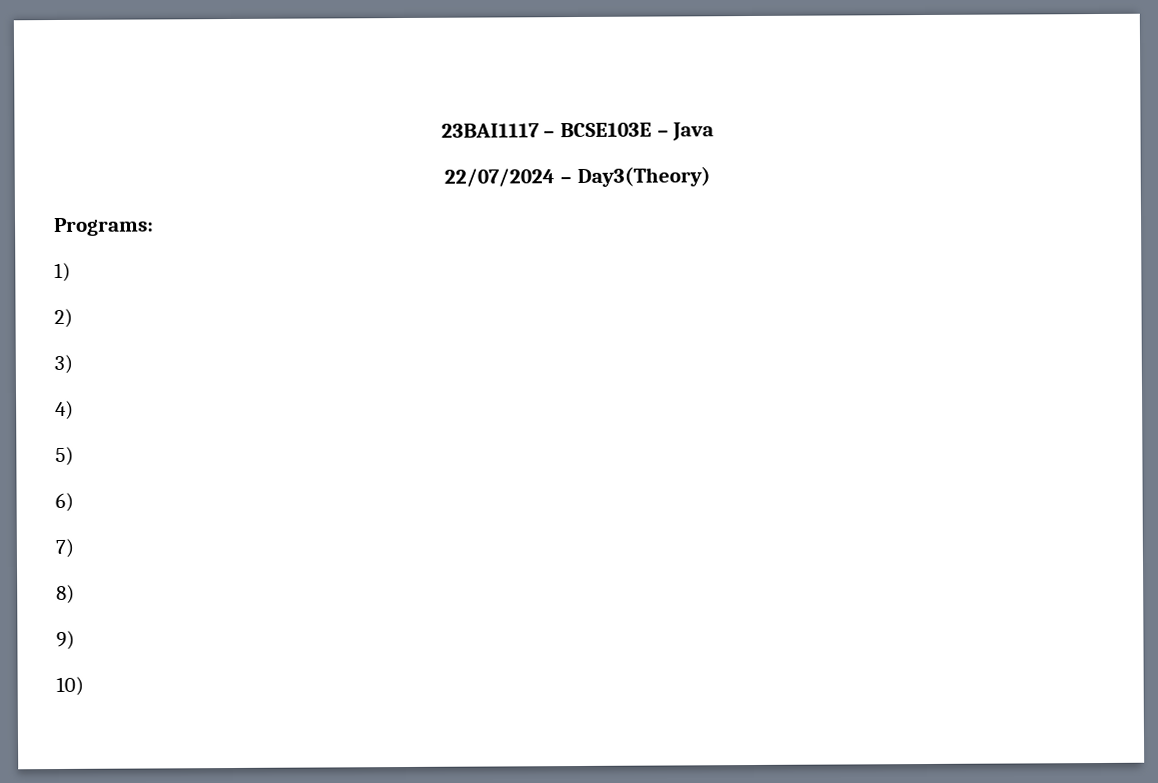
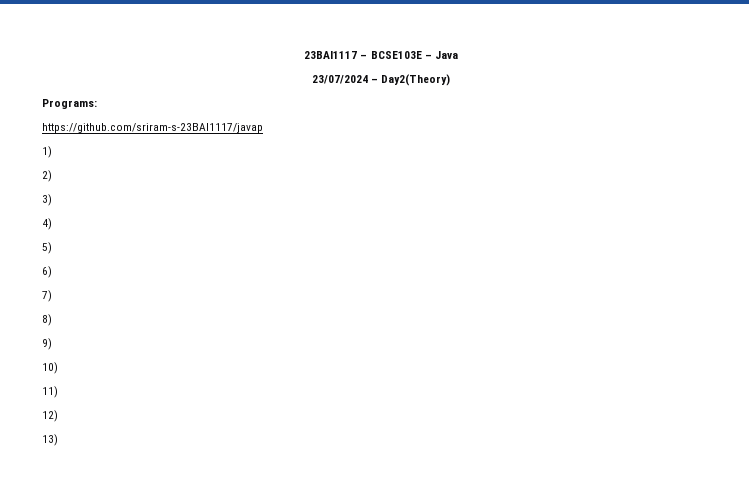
[444,166,711,188] 22/07/2024 – Day3(Theory) -> [311,74,451,86] 23/07/2024 – Day2(Theory)
(154, 227) none -> [42,123,263,133] // https://github.com/sriram-s-23BAI1117/javap
(84, 686) none -> [42,386,58,398] [42,410,58,422] [42,434,58,446] // 11) // 12) // 13)

